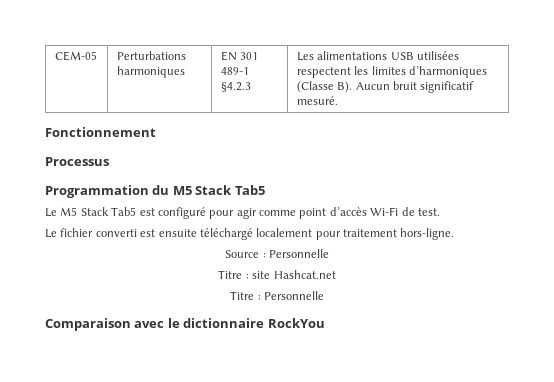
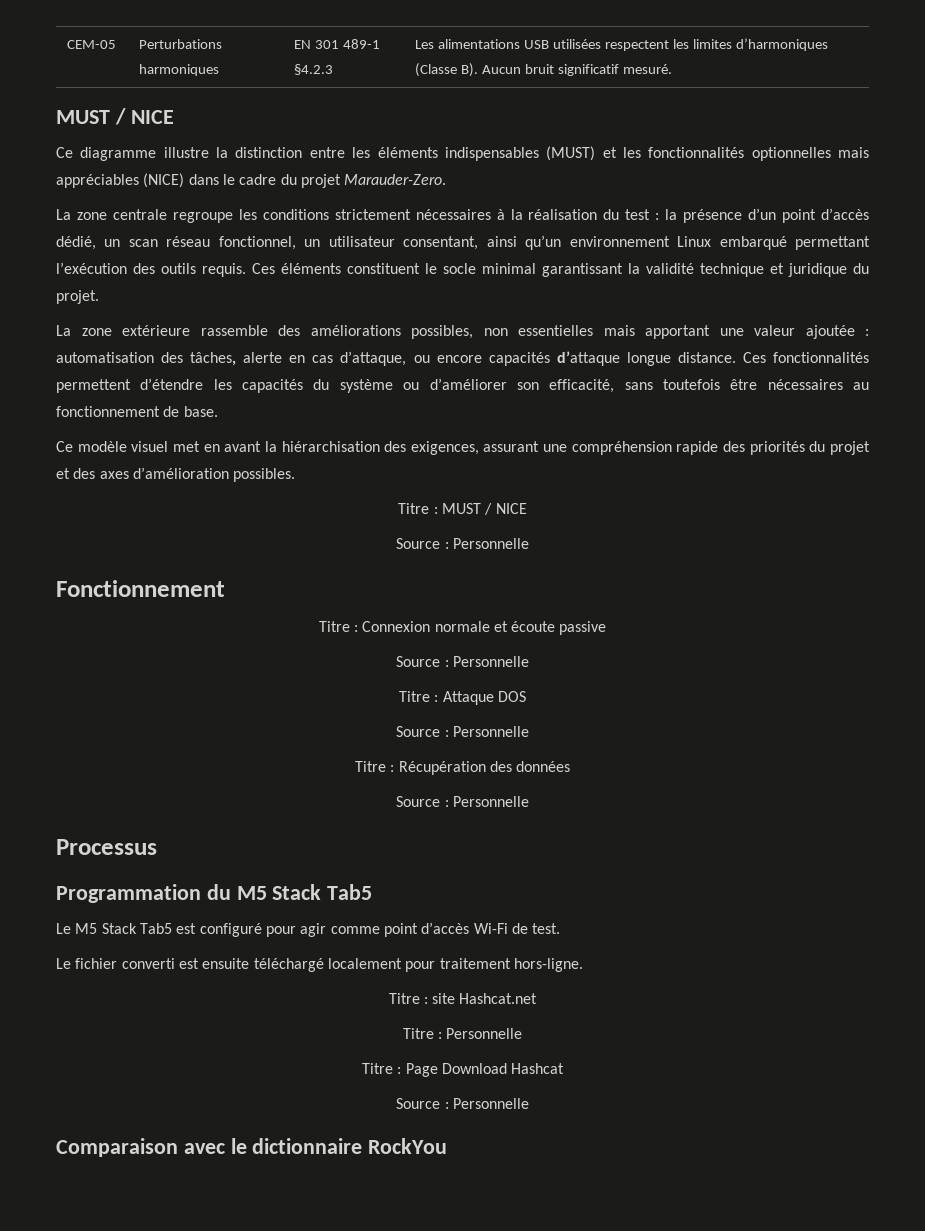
[45,127,156,137] Fonctionnement -> [56,108,174,125] [56,146,870,161] [56,173,447,188] [56,208,870,223] [56,235,870,250] [56,262,869,277] [56,290,99,304] [56,325,869,339] [56,351,869,366] [56,378,869,393] [56,406,218,417] [56,441,870,455] [56,467,296,482] [398,503,527,515] [396,538,529,549] [56,580,225,597] [318,621,607,635] [396,656,529,667] [399,691,526,705] [396,726,529,737] [354,761,571,775] [396,796,529,807] MUST / NICE // Ce diagramme illustre la distinction entre les éléments indispensables (MUST) et les fonctionnalités optionnelles mais appréciables (NICE) dans le cadre du projet Marauder-Zero. // La zone centrale regroupe les conditions strictement nécessaires à la réalisation du test : la présence d’un point d’accès dédié, un scan réseau fonctionnel, un utilisateur consentant, ainsi qu’un environnement Linux embarqué permettant l’exécution des outils requis. Ces éléments constituent le socle minimal garantissant la validité technique et juridique du projet. // La zone extérieure rassemble des améliorations possibles, non essentielles mais apportant une valeur ajoutée : automatisation des tâches, alerte en cas d’attaque, ou encore capacités d’attaque longue distance. Ces fonctionnalités permettent d’étendre les capacités du système ou d’améliorer son efficacité, sans toutefois être nécessaires au fonctionnement de base. // Ce modèle visuel met en avant la hiérarchisation des exigences, assurant une compréhension rapide des priorités du projet et des axes d’amélioration possibles. // Titre : MUST / NICE // Source : Personnelle // Fonctionnement // Titre : Connexion normale et écoute passive // Source : Personnelle // Titre : Attaque DOS // Source : Personnelle // Titre : Récupération des données // Source : Personnelle
[225,249,329,258] // Source : Personnelle -> (583, 965) none
(324, 295) none -> [361,1063,565,1077] [396,1098,529,1109] // Titre : Page Download Hashcat // Source : Personnelle

